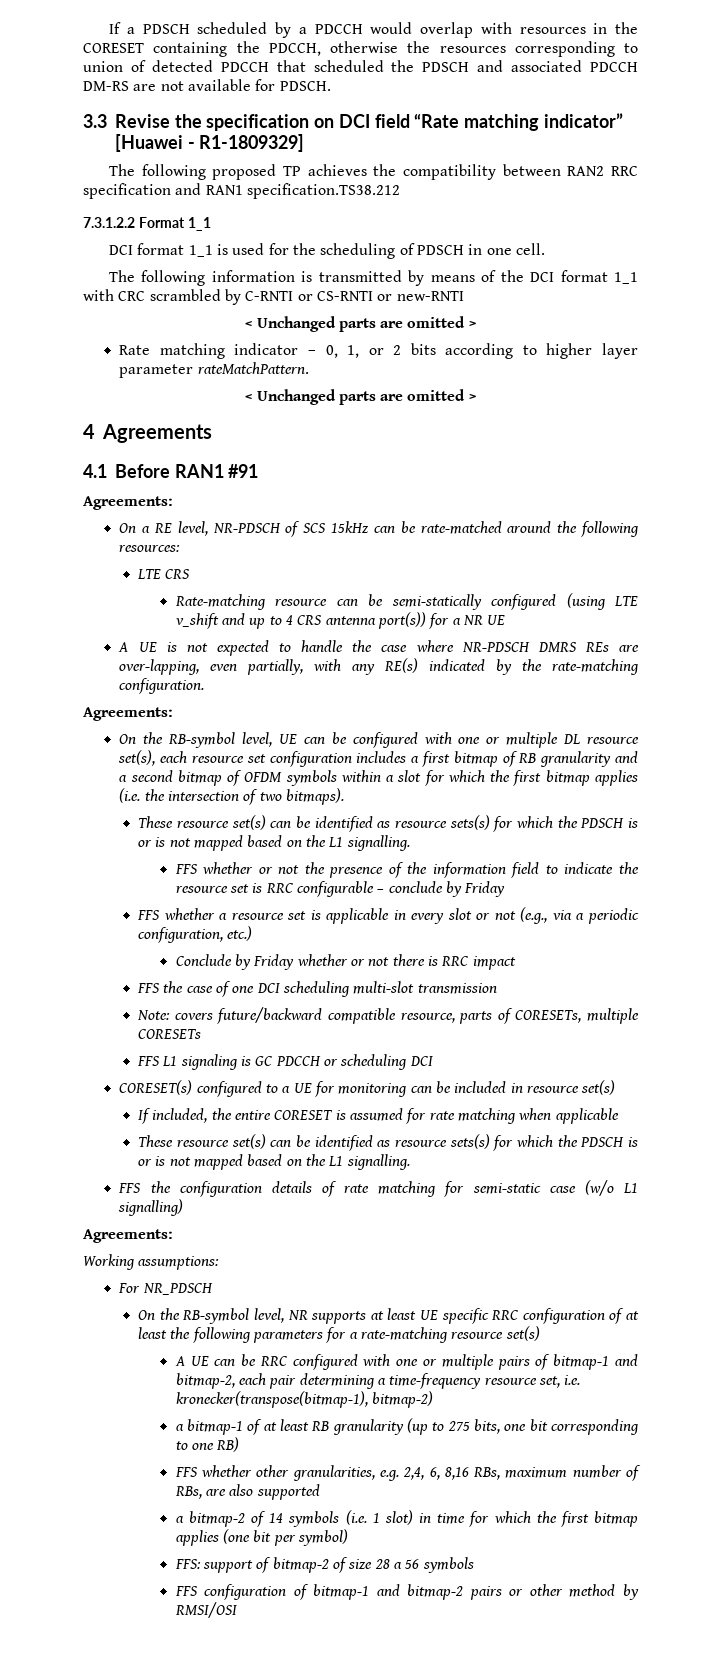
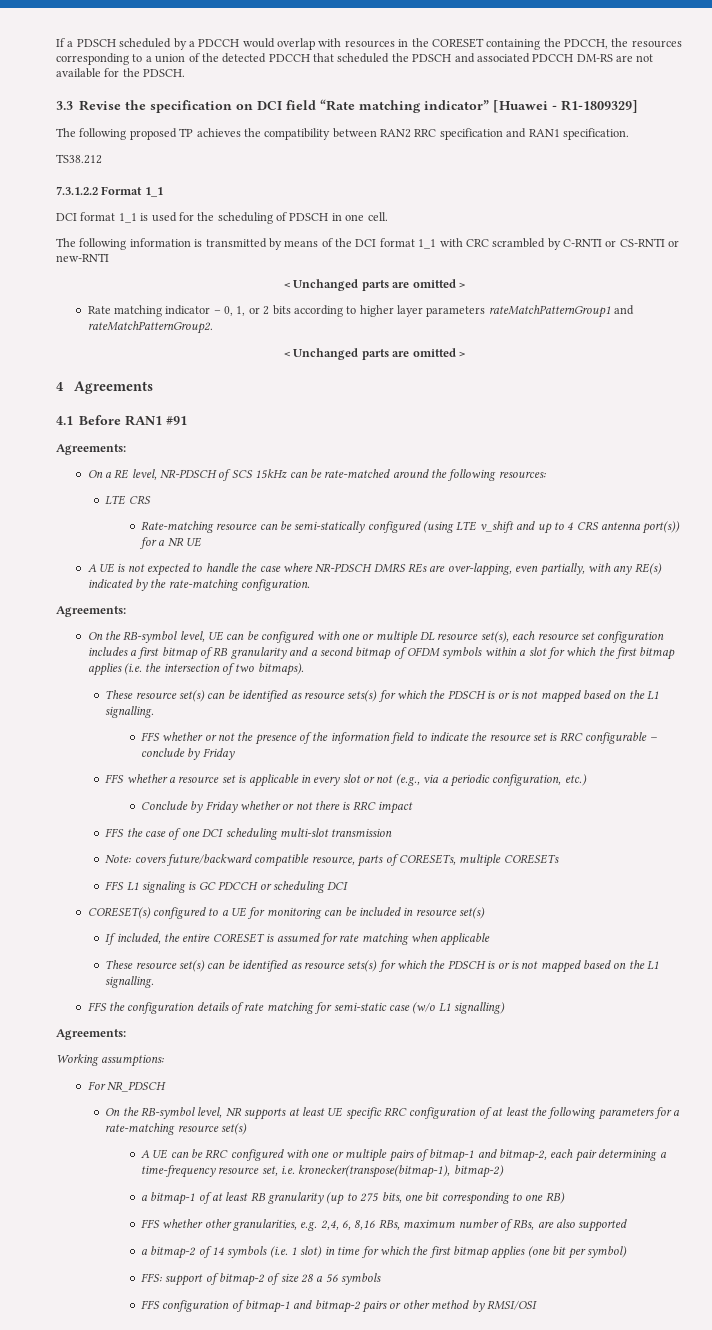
[330,41,398,53] otherwise -> (608, 44) none
(638, 48) none -> [145,56,152,62] a
(146, 66) none -> [201,53,219,62] the
(276, 85) none -> [122,68,140,77] the
[246,183,400,199] specification.TS38.212 -> [562,128,629,140] [56,154,102,164] specification. // TS38.212
[119,362,309,378] parameter rateMatchPattern. -> [426,305,635,318] [87,321,213,334] parameters rateMatchPatternGroup1 and rateMatchPatternGroup2.

